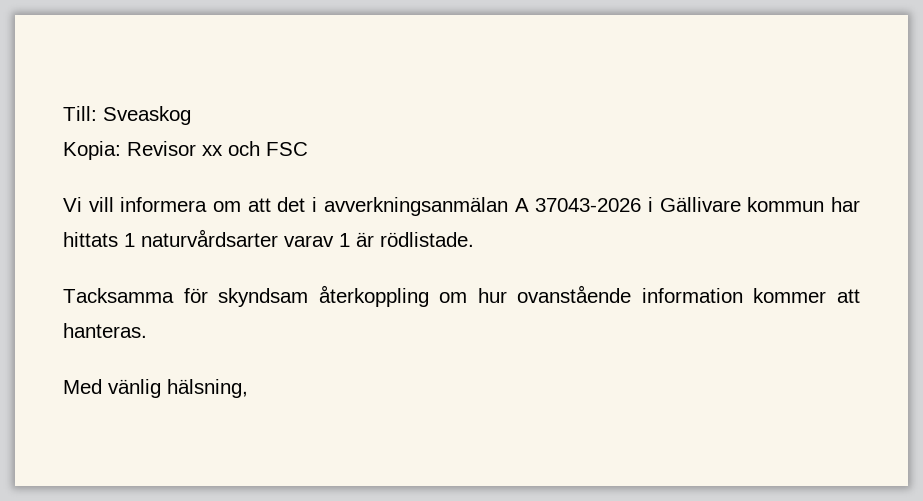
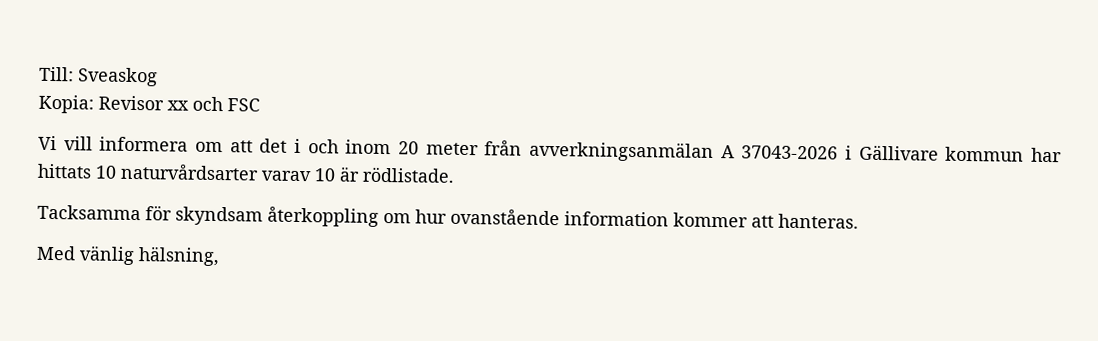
(318, 204) none -> [307,139,523,156] och inom 20 meter från
[124,233,135,247] 1 -> [95,165,117,179] 10
[339,233,350,247] 1 -> [314,168,336,182] 10

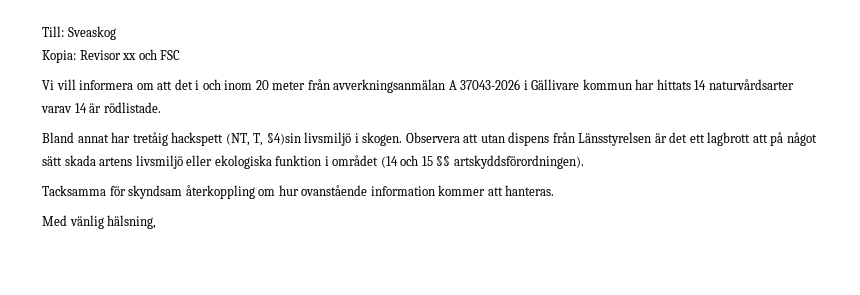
[95,165,117,179] 10 -> [694,80,707,90] 14
[314,168,336,182] 10 -> [74,103,87,113] 14
(455, 174) none -> [42,132,817,146] [42,155,584,169] // Bland annat har tretåig hackspett (NT, T, §4)sin livsmiljö i skogen. Observera att utan dispens från Länsstyrelsen är det ett lagbrott att på något sätt skada artens livsmiljö eller ekologiska funktion i området (14 och 15 §§ artskyddsförordningen).

